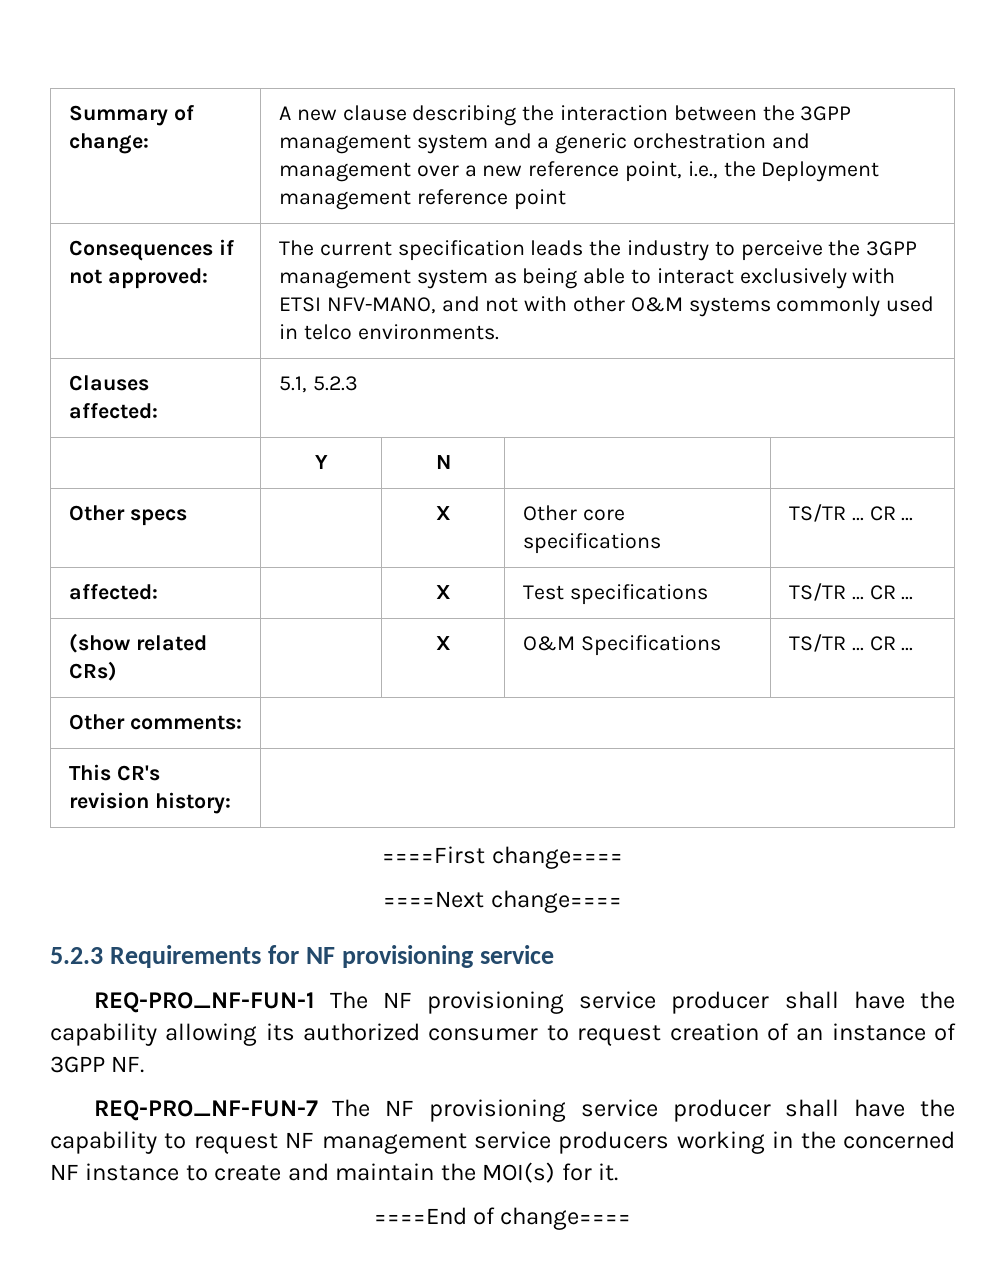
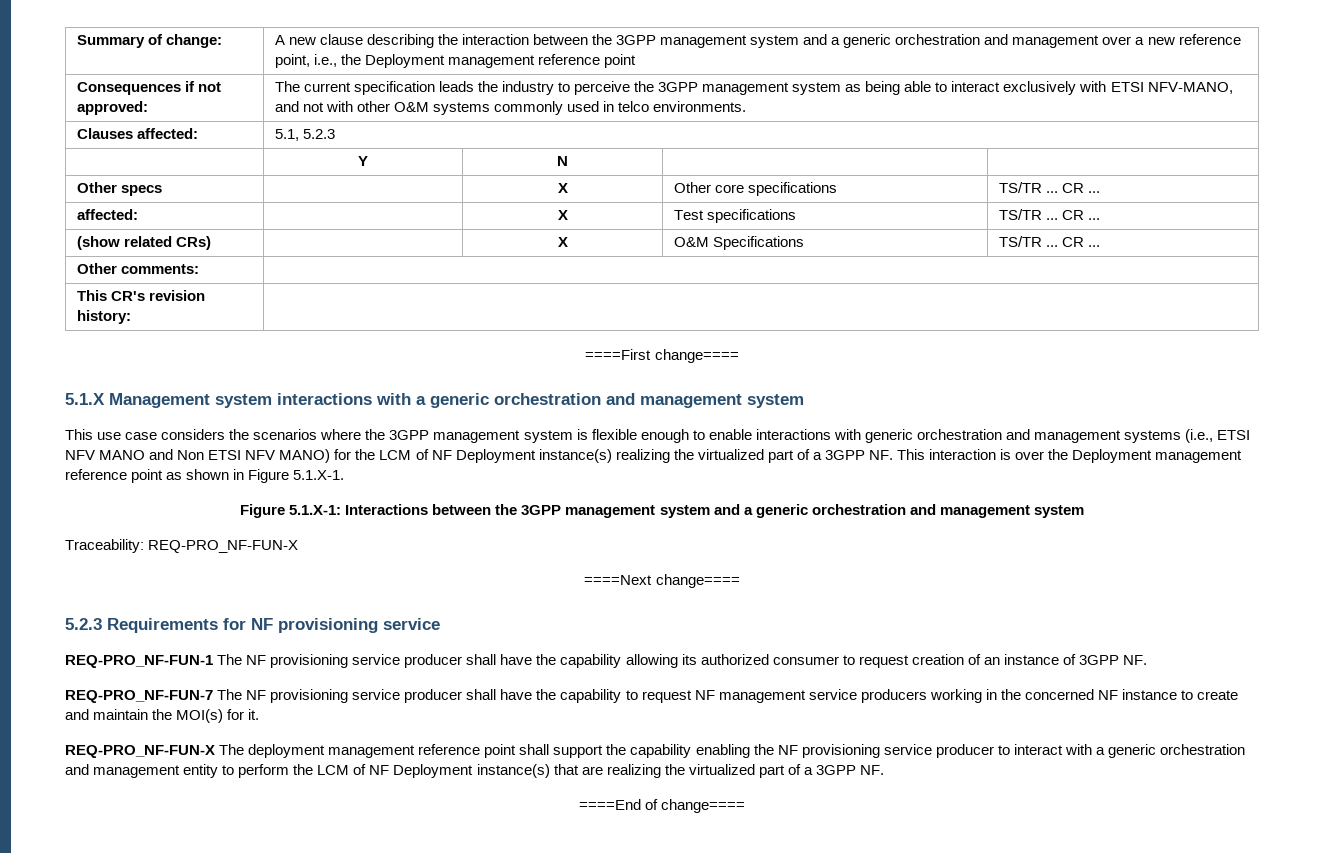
(623, 857) none -> [65,393,804,408] [65,429,1251,443] [65,449,1243,463] [65,469,345,483] [240,504,1084,518] [65,539,299,553] // 5.1.X Management system interactions with a generic orchestration and management system // This use case considers the scenarios where the 3GPP management system is flexible enough to enable interactions with generic orchestration and management systems (i.e., ETSI NFV MANO and Non ETSI NFV MANO) for the LCM of NF Deployment instance(s) realizing the virtualized part of a 3GPP NF. This interaction is over the Deployment management reference point as shown in Figure 5.1.X-1. // Figure 5.1.X-1: Interactions between the 3GPP management system and a generic orchestration and management system // Traceability: REQ-PRO_NF-FUN-X
(619, 1172) none -> [65,744,1246,758] [65,764,884,778] // REQ-PRO_NF-FUN-X The deployment management reference point shall support the capability enabling the NF provisioning service producer to interact with a generic orchestration and management entity to perform the LCM of NF Deployment instance(s) that are realizing the virtualized part of a 3GPP NF.

